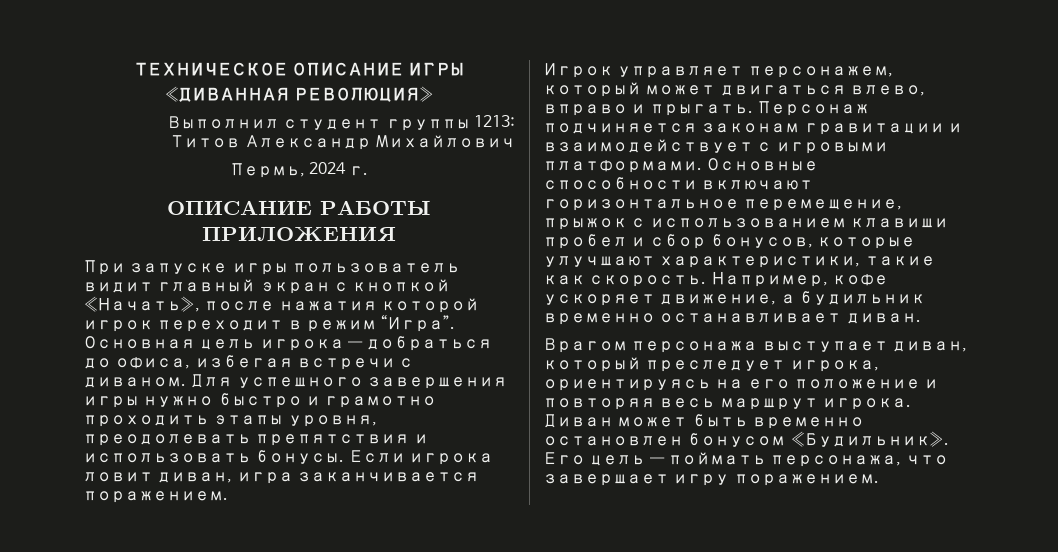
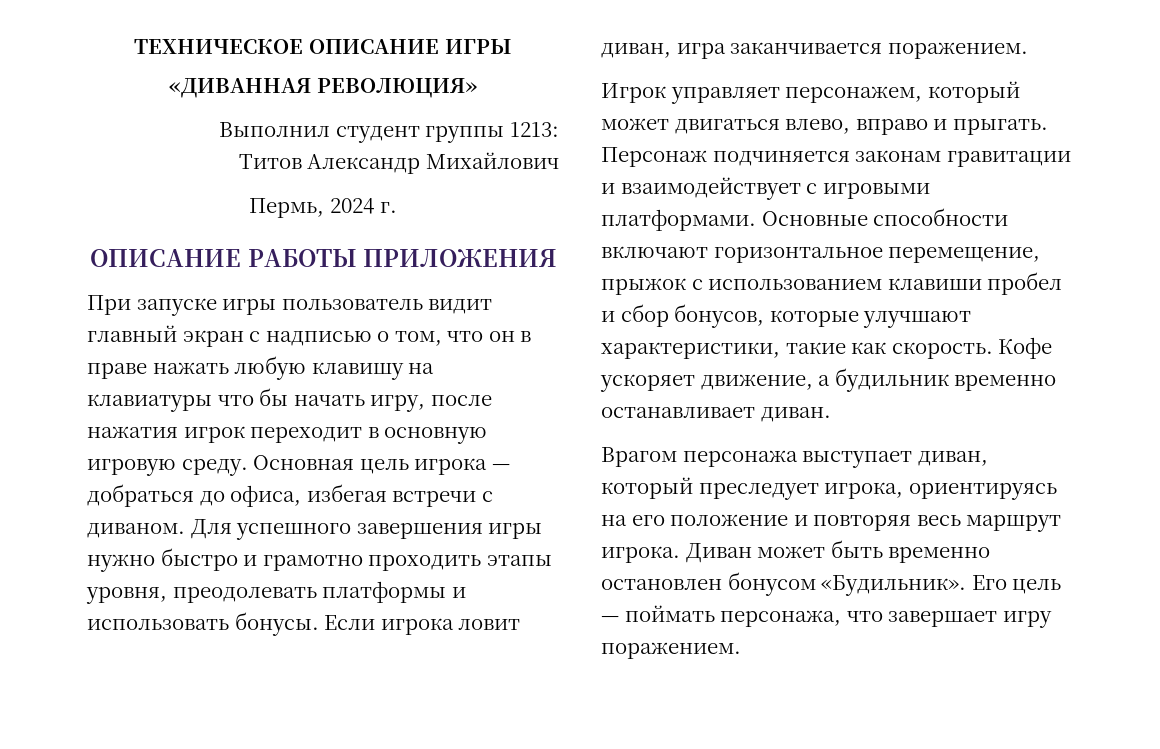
[352,279,451,292] [83,296,200,312] кнопкой «Начать», -> [265,331,532,346] [87,356,435,380] [87,388,426,412] надписью о том, что он в праве нажать любую клавишу на клавиатуры что бы начать игру,
[380,298,479,313] которой -> (178, 432) none
[305,315,456,332] режим “Игра”. -> [384,427,488,444] [87,459,248,476] основную игровую среду.
[255,434,410,446] препятствия -> [322,581,447,603] платформы
[710,271,888,287] Например, кофе -> [998,337,1053,359] Кофе

